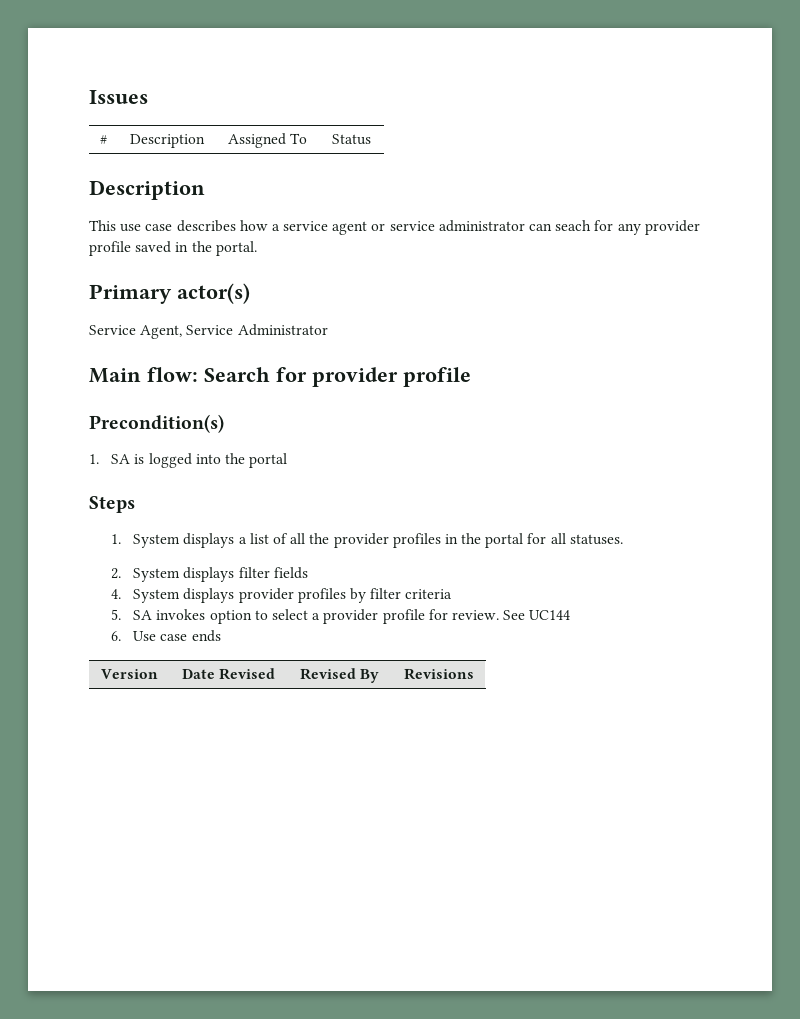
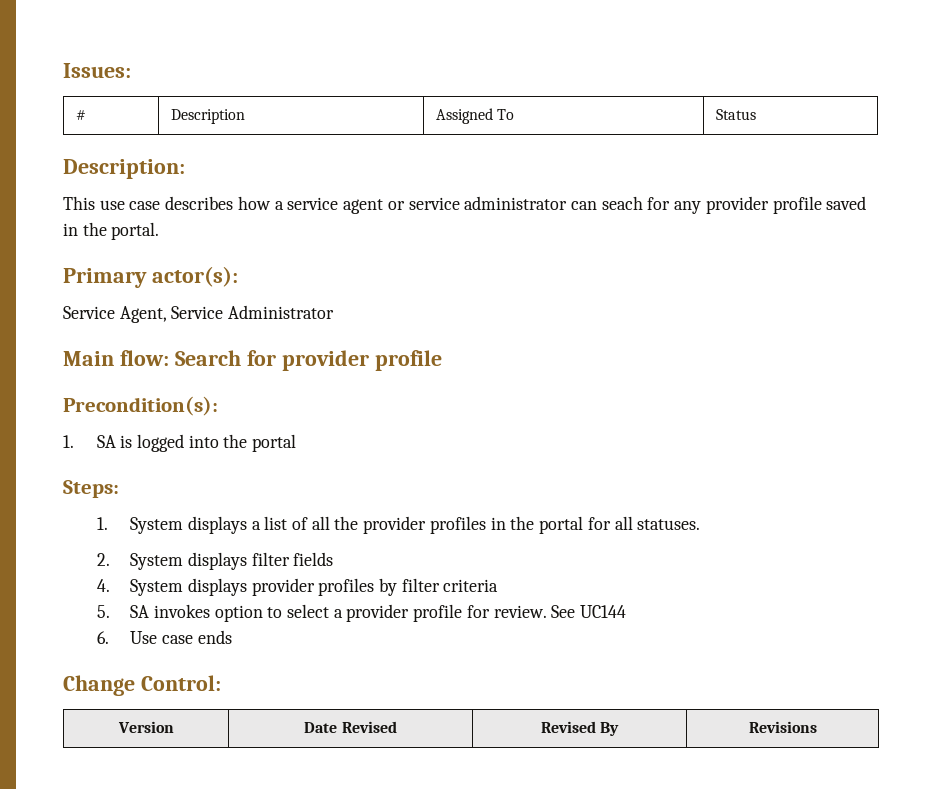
[89,90,148,104] Issues -> [63,63,131,78] Issues:
[89,180,205,200] Description -> [63,159,185,179] Description:
[177,283,250,304] actor(s) -> [151,266,238,287] actor(s):
[89,414,224,433] Precondition(s) -> [63,396,218,416] Precondition(s):
[89,496,135,513] Steps -> [63,480,119,498] Steps:
(221, 636) none -> [63,675,221,696] // Change Control:

